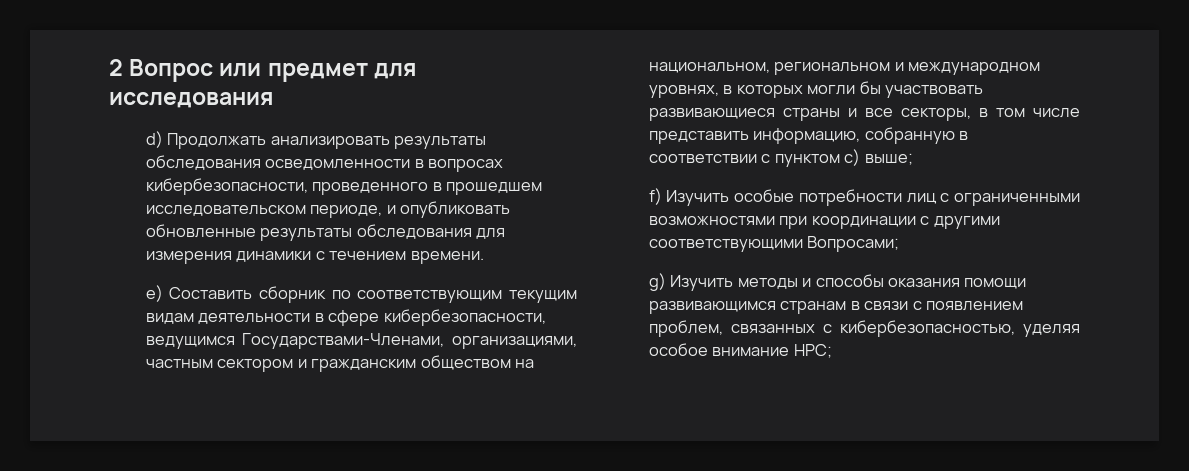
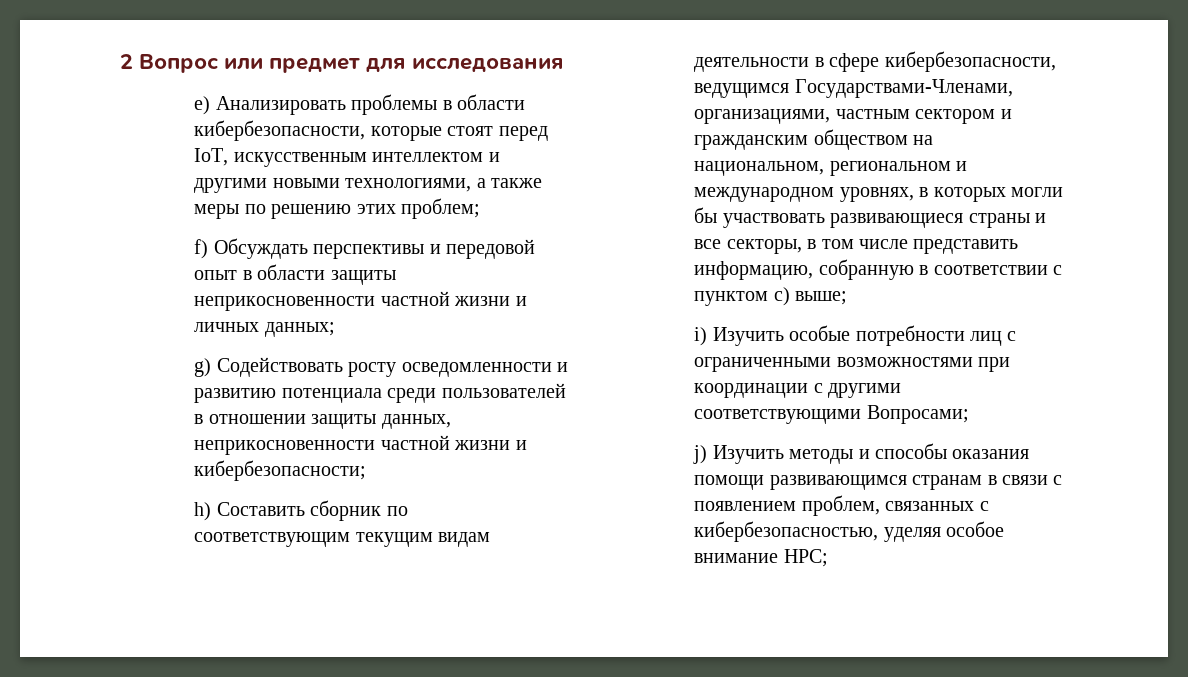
[145,131,487,149] [145,155,504,172] [145,178,543,195] [145,201,511,218] [145,224,506,241] [145,251,484,264] [145,285,163,302] d) Продолжать анализировать результаты обследования осведомленности в вопросах кибербезопасности, проведенного в прошедшем исследовательском периоде, и опубликовать обновленные результаты обследования для измерения динамики с течением времени. // e) -> [194,94,525,115] [194,120,548,141] [194,148,500,167] [194,178,542,193] [194,198,480,219] [194,238,535,259] [194,264,396,285] [194,291,527,311] [194,322,335,337] [194,357,568,377] [194,383,566,403] [194,414,451,429] [194,435,527,455] [194,460,367,481] [194,502,212,521] e) Анализировать проблемы в области кибербезопасности, которые стоят перед IoT, искусственным интеллектом и другими новыми технологиями, а также меры по решению этих проблем; // f) Обсуждать перспективы и передовой опыт в области защиты неприкосновенности частной жизни и личных данных; // g) Содействовать росту осведомленности и развитию потенциала среди пользователей в отношении защиты данных, неприкосновенности частной жизни и кибербезопасности; // h)
[648,188,662,205] f) -> [694,327,708,346] i)
[648,273,666,291] g) -> [693,445,708,464] j)

